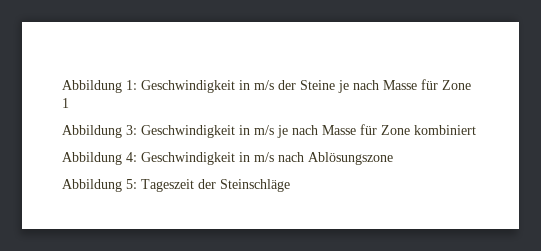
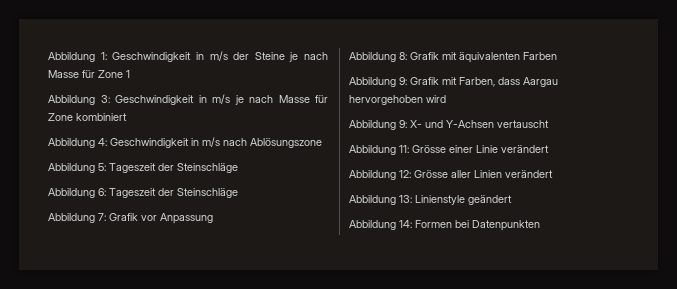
(290, 185) none -> [48,188,238,198] [48,213,213,224] [349,52,557,63] [349,77,558,87] [349,95,446,105] [349,120,549,130] [349,145,549,155] [349,170,553,180] [349,195,512,205] [349,220,540,231] // Abbildung 6: Tageszeit der Steinschläge // Abbildung 7: Grafik vor Anpassung // Abbildung 8: Grafik mit äquivalenten Farben // Abbildung 9: Grafik mit Farben, dass Aargau hervorgehoben wird // Abbildung 9: X- und Y-Achsen vertauscht // Abbildung 11: Grösse einer Linie verändert // Abbildung 12: Grösse aller Linien verändert // Abbildung 13: Linienstyle geändert // Abbildung 14: Formen bei Datenpunkten

